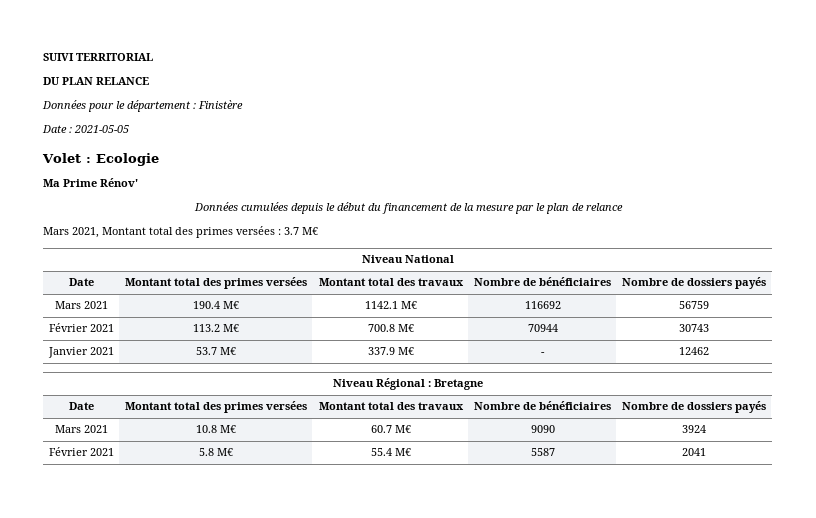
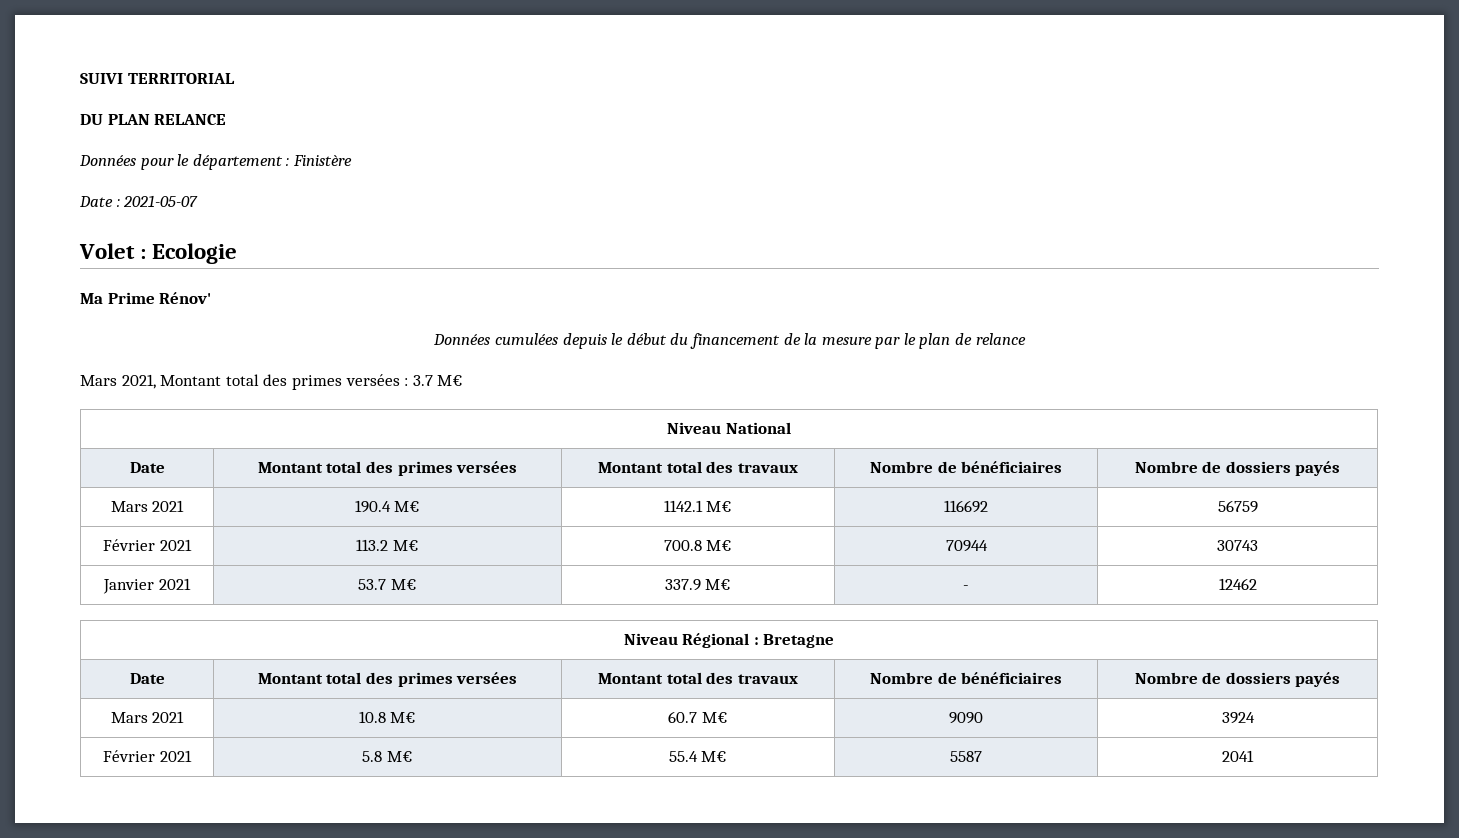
[74,125,129,133] 2021-05-05 -> [123,195,199,207] 2021-05-07

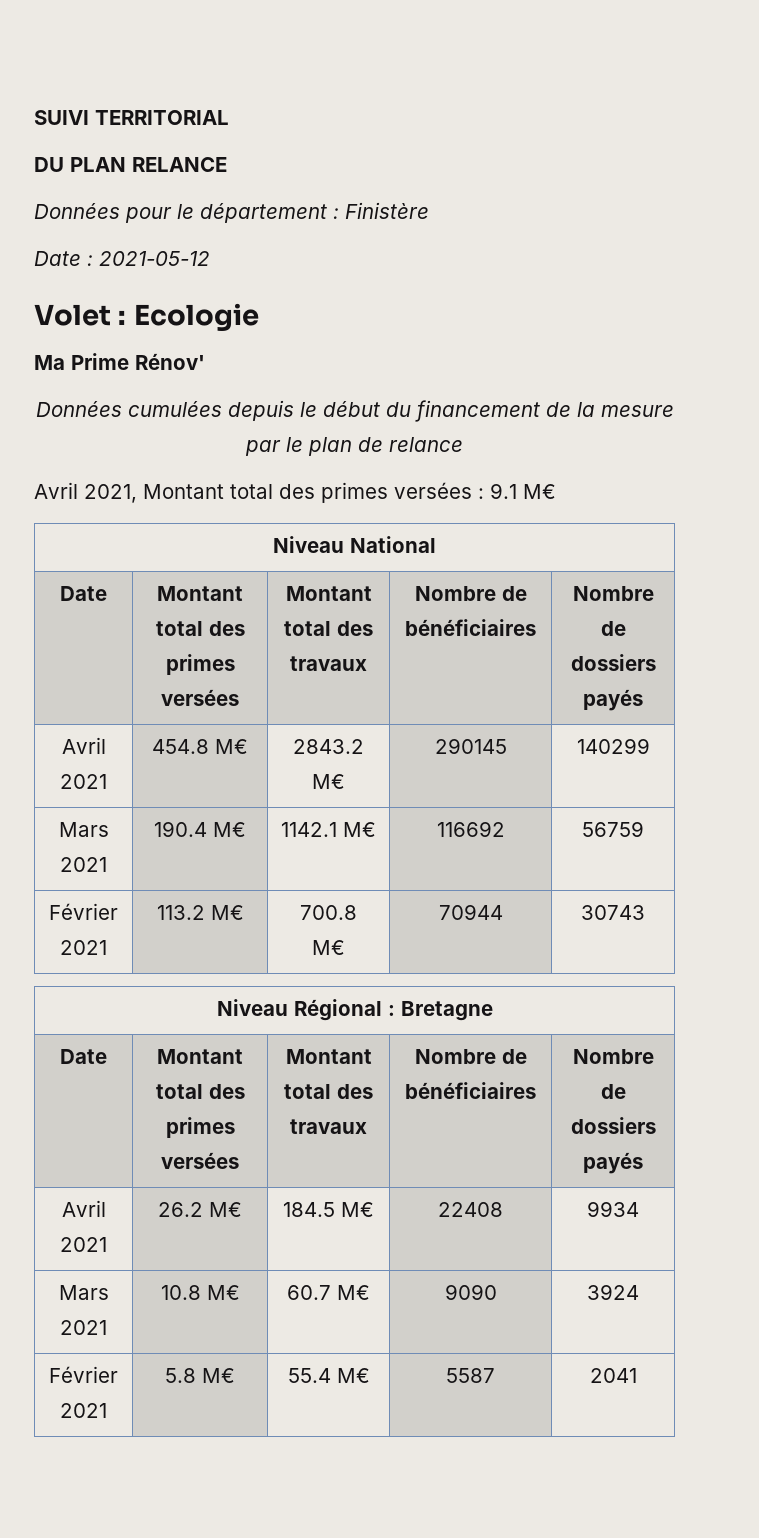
[123,195,199,207] 2021-05-07 -> [99,251,210,266] 2021-05-12
[80,375,117,386] Mars -> [34,482,78,499] Avril
[412,375,433,386] 3.7 -> [490,483,517,499] 9.1
(1341, 468) none -> [61,737,106,754] [60,774,107,789] [152,739,248,754] [293,739,364,754] [312,774,345,789] [434,738,507,754] [576,738,650,754] // Avril 2021 | 454.8 M€ | 2843.2 M€ | 290145 | 140299
[103,578,191,594] [358,579,417,590] [664,579,732,591] [963,585,969,590] [1218,578,1257,590] // Janvier 2021 | 53.7 M€ | 337.9 M€ | - | 12462 -> (645, 912) none
(1341, 679) none -> [61,1200,106,1217] [60,1237,107,1252] [158,1202,242,1217] [283,1202,374,1217] [438,1202,503,1217] [587,1201,639,1217] // Avril 2021 | 26.2 M€ | 184.5 M€ | 22408 | 9934

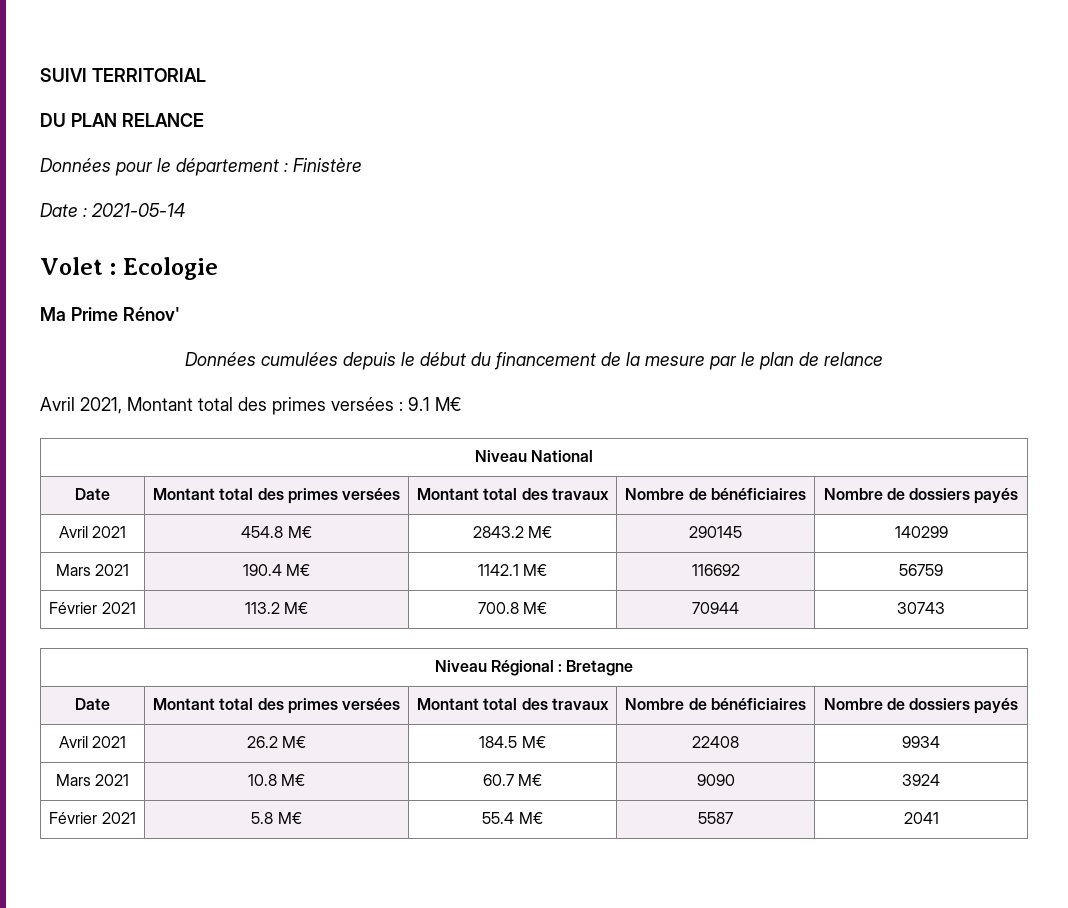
[99,251,210,266] 2021-05-12 -> [91,203,185,217] 2021-05-14

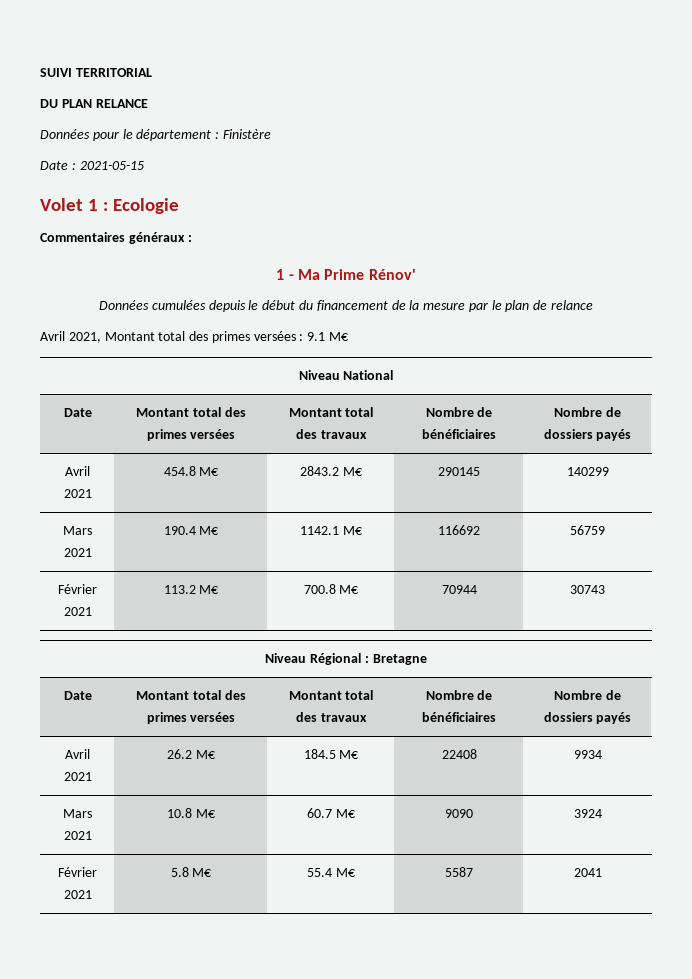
[91,203,185,217] 2021-05-14 -> [79,161,144,170] 2021-05-15
(103, 266) none -> [88,199,99,211] 1
(218, 268) none -> [40,232,192,244] [276,269,294,280] Commentaires généraux : // 1 -

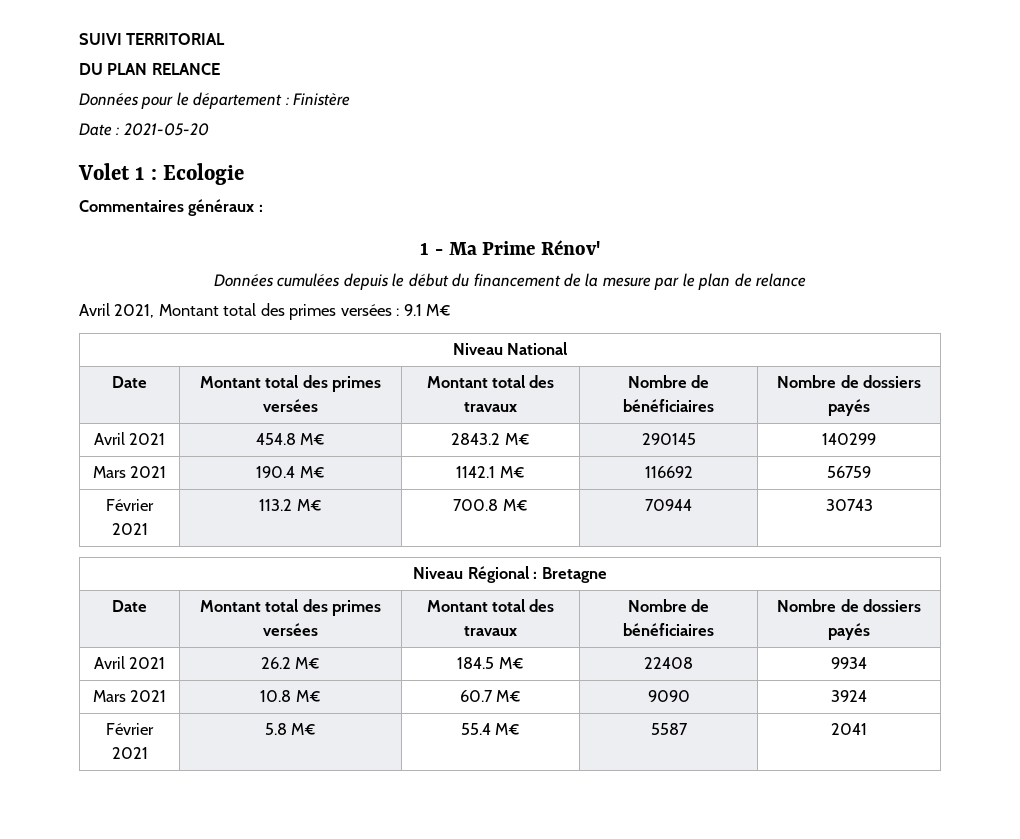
[79,161,144,170] 2021-05-15 -> [123,123,209,136] 2021-05-20

